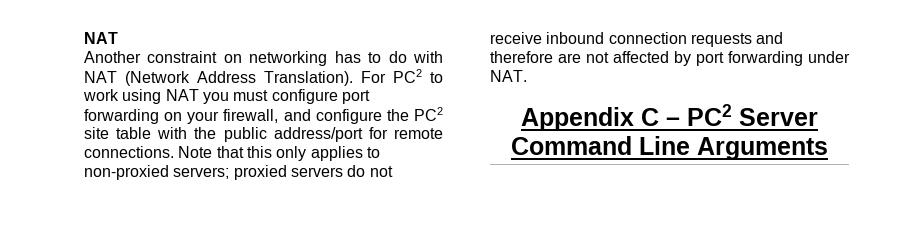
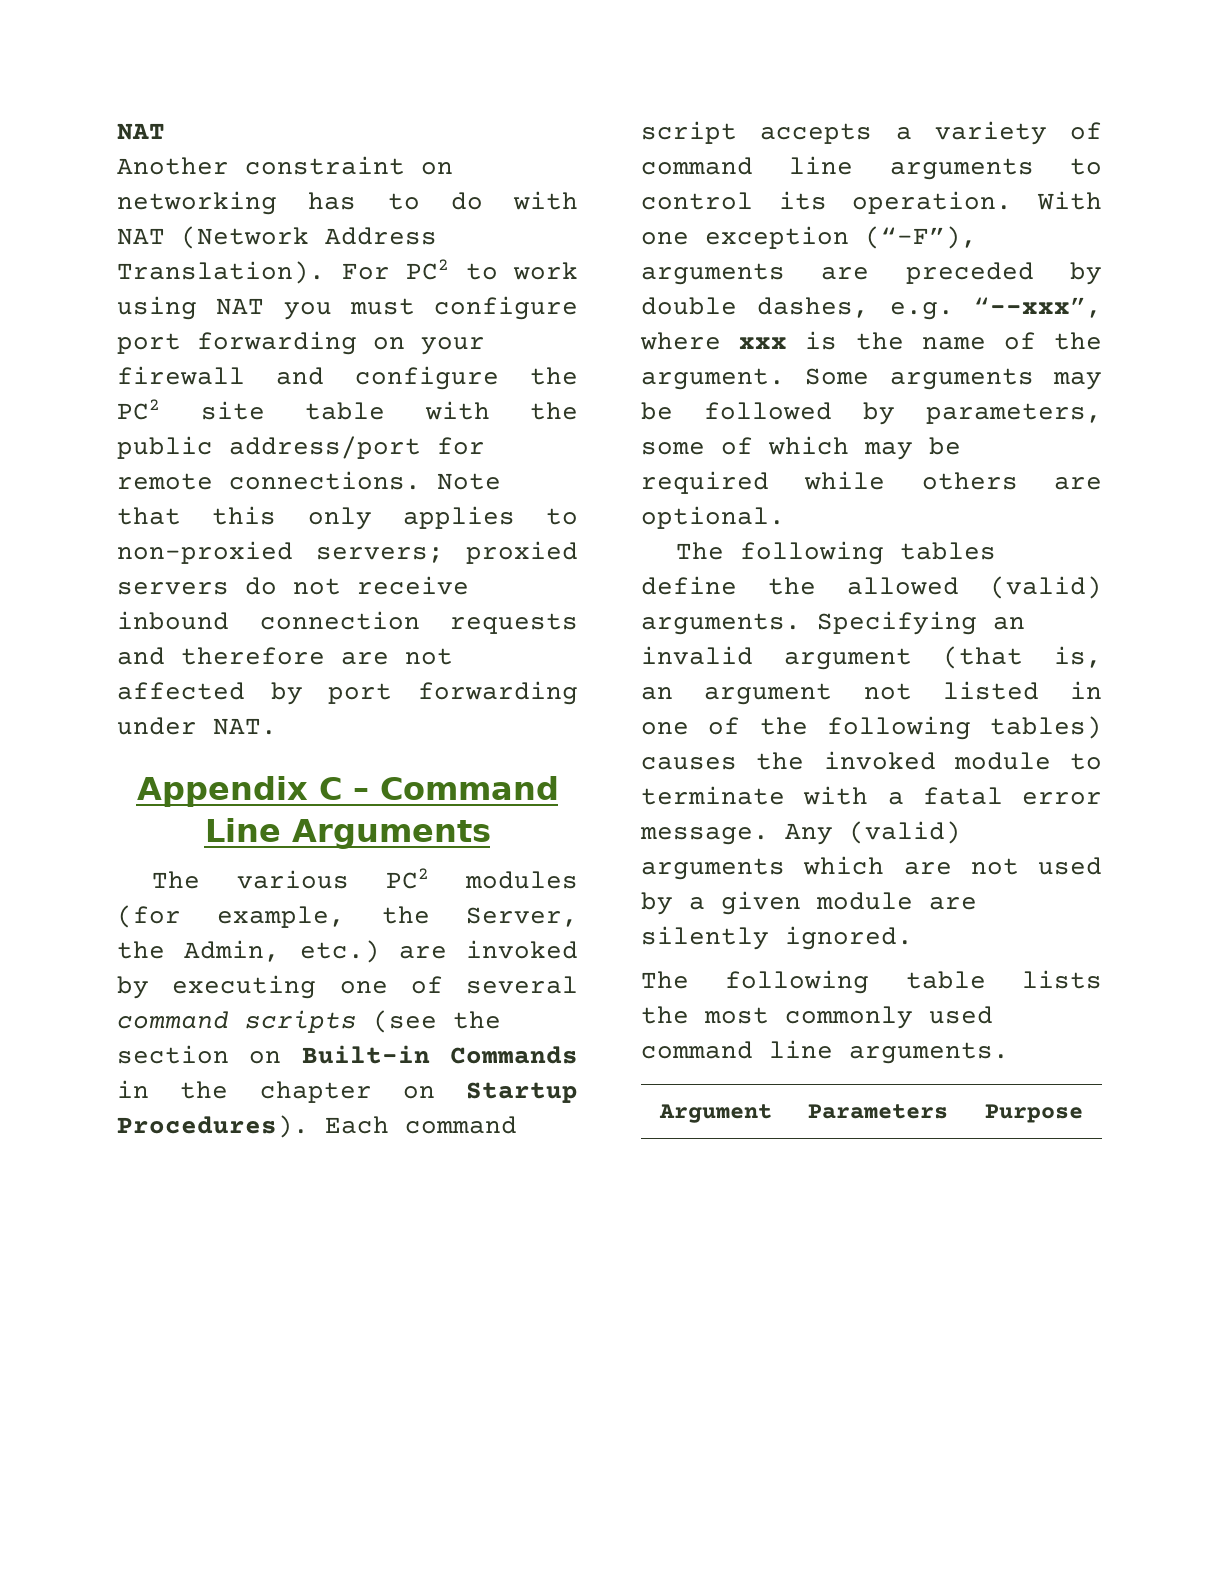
[223,109,279,123] firewall, -> [117,366,245,385] firewall
[687,104,818,126] PC2 Server -> (369, 794) none
(828, 148) none -> [151,868,578,889] [117,905,578,928] [117,940,578,963] [117,975,578,999] [117,1010,501,1033] [117,1045,578,1064] [117,1080,578,1103] [117,1115,517,1138] [641,121,1102,145] [641,156,1102,180] [641,191,1102,214] [641,226,977,249] [641,262,1102,285] [641,297,1102,320] [640,331,1102,350] [641,368,1102,390] [641,402,1102,425] [641,436,961,460] [641,471,1102,494] [641,506,785,529] [675,541,996,565] [641,576,1102,599] [641,611,1025,635] [641,646,1102,670] [641,681,1102,705] [641,716,1102,740] [641,751,1102,770] [641,786,1102,805] [640,821,961,845] [641,856,1102,880] [641,891,977,915] [641,926,913,950] [641,970,1102,994] [641,1006,993,1029] [641,1040,1009,1064] [658,1104,772,1123] [808,1104,948,1119] [985,1104,1083,1123] // The various PC2 modules (for example, the Server, the Admin, etc.) are invoked by executing one of several command scripts (see the section on Built-in Commands in the chapter on Startup Procedures). Each command script accepts a variety of command line arguments to control its operation. With one exception (“-F”), arguments are preceded by double dashes, e.g. “--xxx”, where xxx is the name of the argument. Some arguments may be followed by parameters, some of which may be required while others are optional. // The following tables define the allowed (valid) arguments. Specifying an invalid argument (that is, an argument not listed in one of the following tables) causes the invoked module to terminate with a fatal error message. Any (valid) arguments which are not used by a given module are silently ignored. // The following table lists the most commonly used command line arguments. // Argument | Parameters | Purpose

